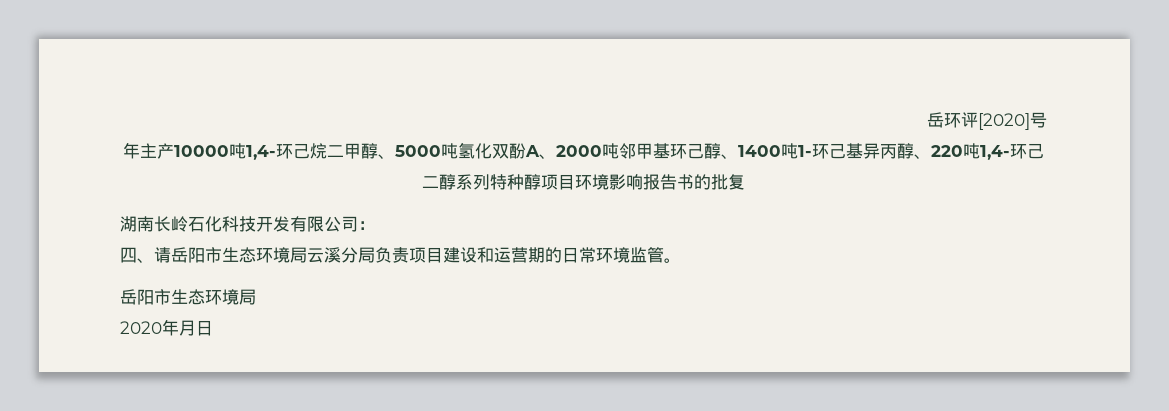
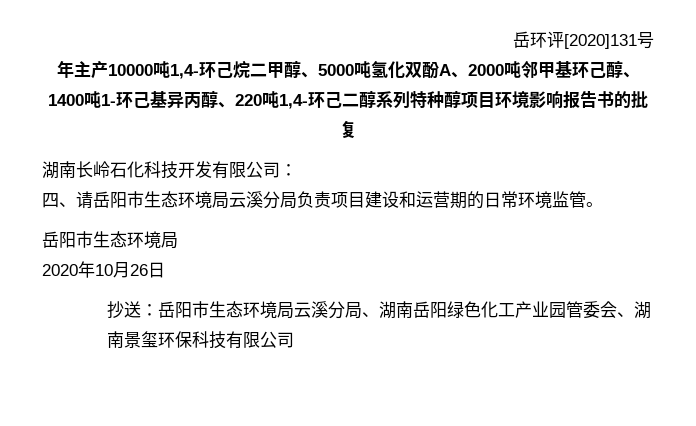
[978,113,1030,130] [2020] -> [564,34,637,49] [2020]131
[179,320,213,336] 月日 -> [95,262,165,278] [106,301,651,319] [106,331,294,349] 10月26日 // 抄送：岳阳市生态环境局云溪分局、湖南岳阳绿色化工产业园管委会、湖南景玺环保科技有限公司

